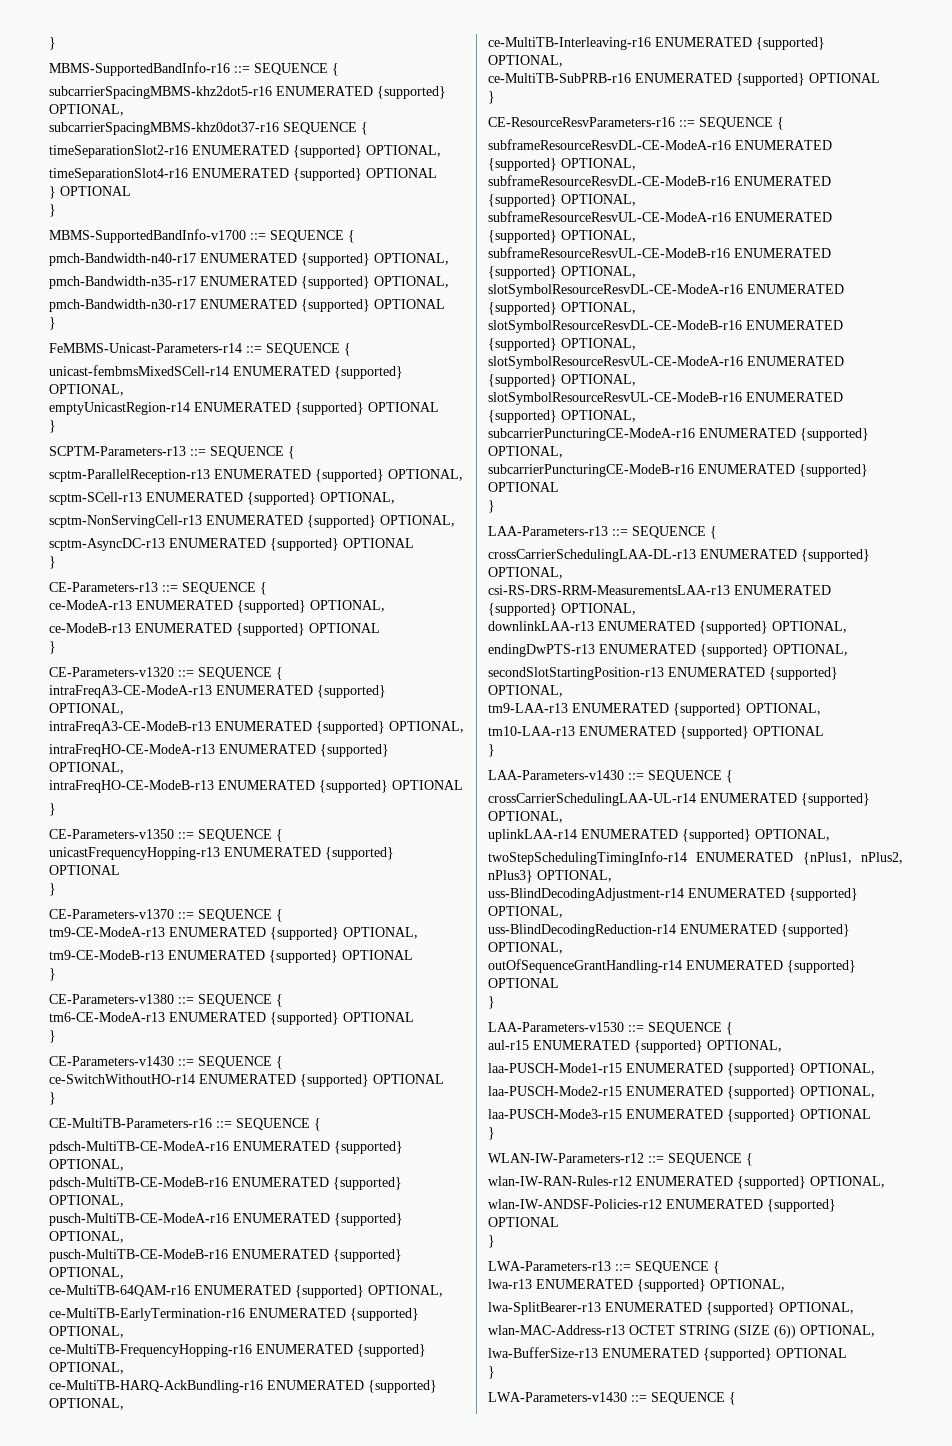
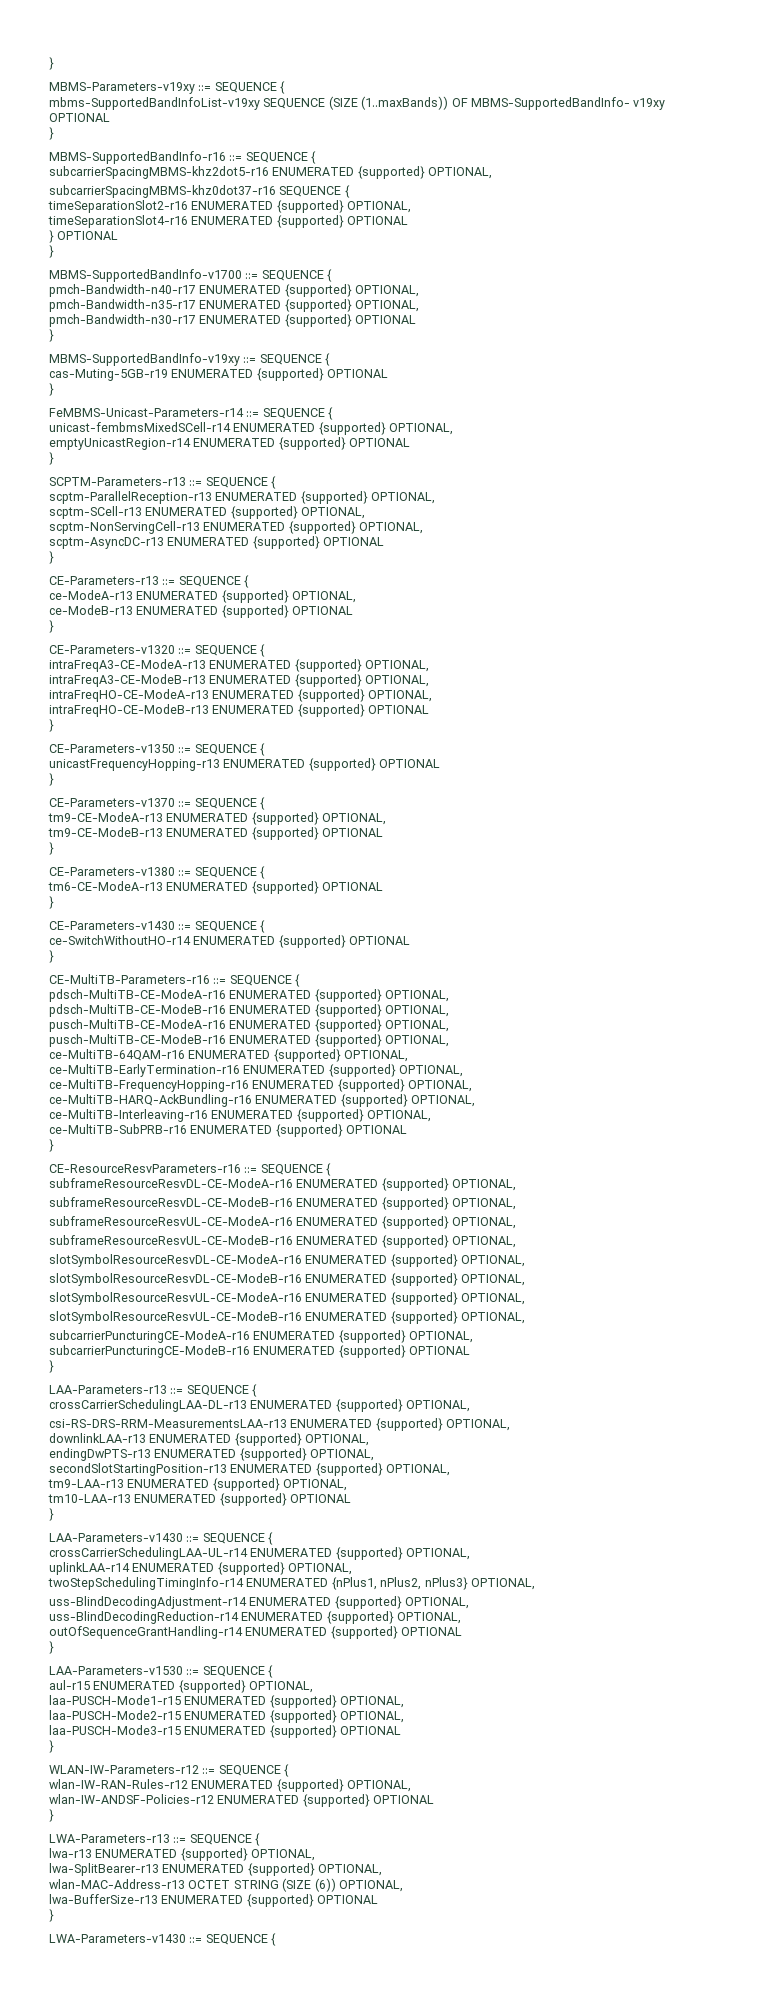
[49,37,56,50] } -> [49,57,54,70] [49,81,286,94] [49,96,666,110] [49,113,110,122] [49,127,54,140] } // MBMS-Parameters-v19xy ::= SEQUENCE { // mbms-SupportedBandInfoList-v19xy SEQUENCE (SIZE (1..maxBands)) OF MBMS-SupportedBandInfo- v19xy OPTIONAL // }
(56, 323) none -> [49,353,331,366] [49,368,389,381] [49,383,54,396] // MBMS-SupportedBandInfo-v19xy ::= SEQUENCE { // cas-Muting-5GB-r19 ENUMERATED {supported} OPTIONAL // }

